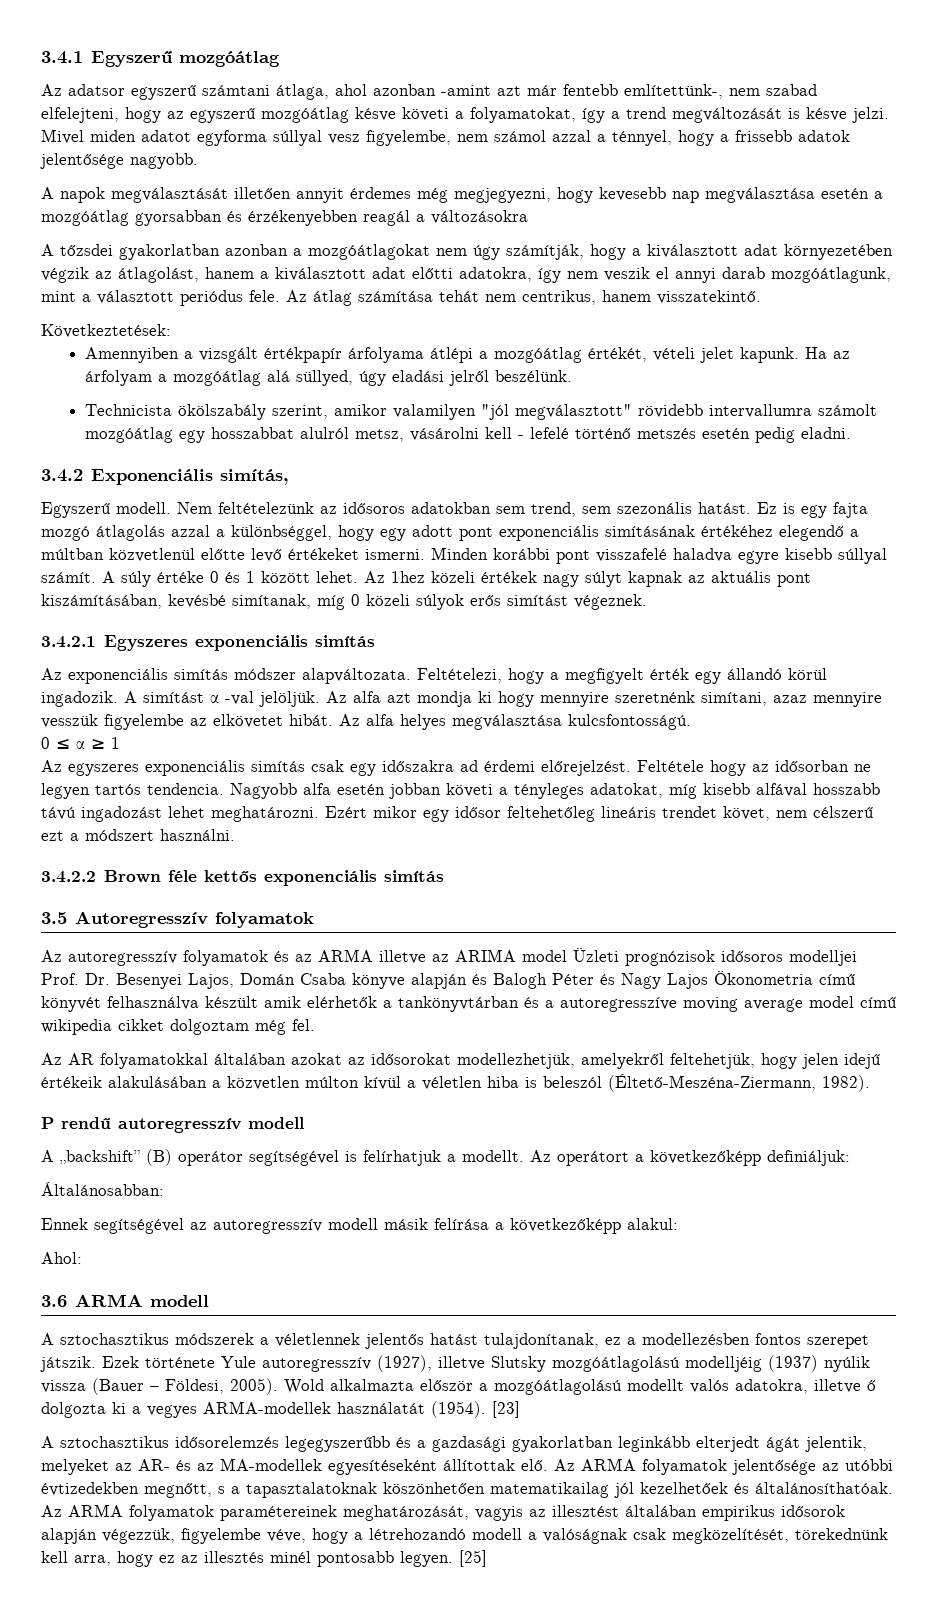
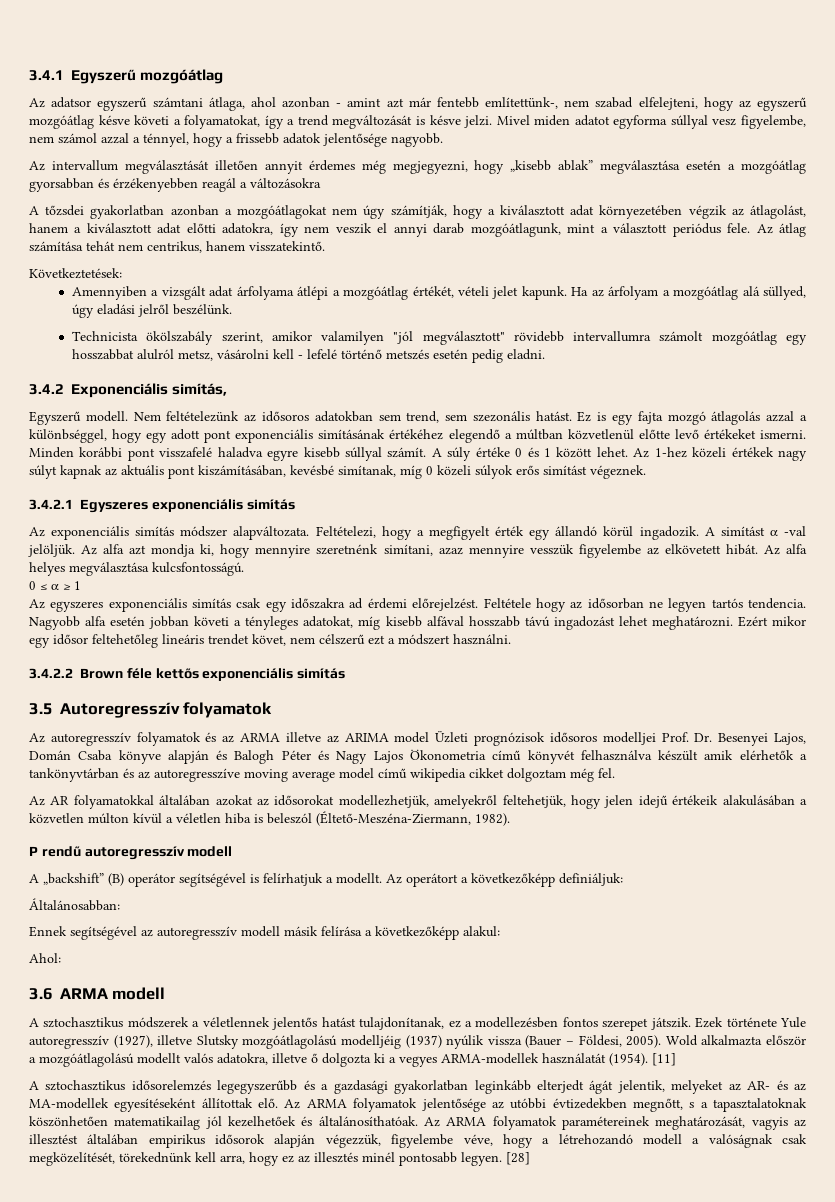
[441,85,491,96] -amint -> [336,98,382,107] - amint
[41,187,105,203] A napok -> [29,160,118,171] Az intervallum
[599,187,699,203] kevesebb nap -> [510,160,594,172] „kisebb ablak”
[263,347,342,363] értékpapír -> [209,286,234,297] adat
[391,571,425,583] 1hez -> [654,447,687,458] 1-hez
[478,691,492,703] ki -> [200,544,215,556] ki,
[213,714,283,728] elkövetet -> [664,544,721,554] elkövetett
[545,1000,554,1008] a -> [138,771,150,779] az
[492,1401,520,1418] [23] -> [652,1053,676,1066] [11]
[459,1550,487,1567] [25] -> [506,1152,530,1165] [28]

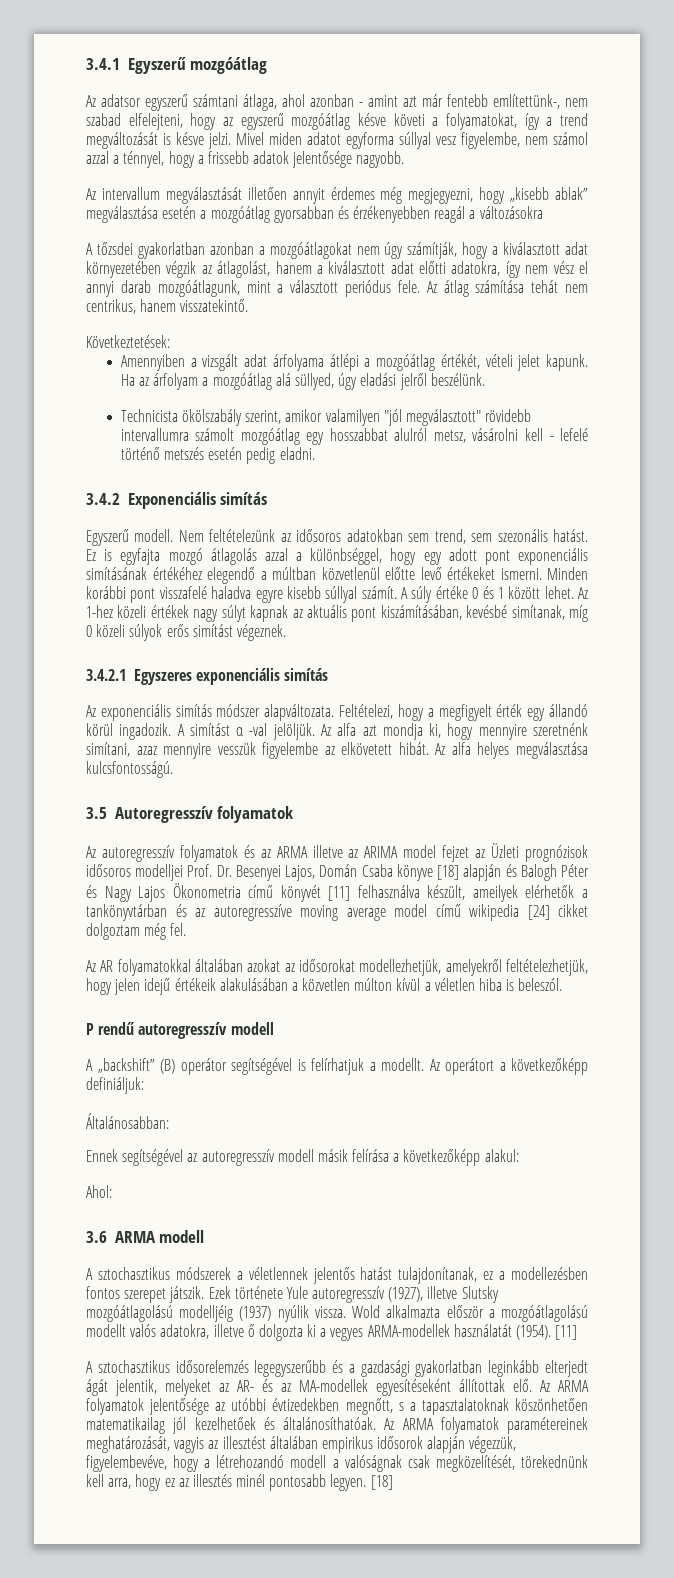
[335,223,372,234] veszik -> [553,261,574,274] vész
[172,383,228,396] simítás, -> [220,492,268,505] simítás
[612,411,663,425] egy fajta -> [120,548,161,565] egyfajta
[29,581,81,590] [29,598,807,612] [29,616,806,630] [29,634,511,648] [29,668,346,681] // 0 ≤ α ≥ 1 // Az egyszeres exponenciális simítás csak egy időszakra ad érdemi előrejelzést. Feltétele hogy az idősorban ne legyen tartós tendencia. Nagyobb alfa esetén jobban követi a tényleges adatokat, míg kisebb alfával hosszabb távú ingadozást lehet meghatározni. Ezért mikor egy idősor feltehetőleg lineáris trendet követ, nem célszerű ezt a módszert használni. // 3.4.2.2 Brown féle kettős exponenciális simítás -> (173, 769) none
(430, 737) none -> [442,845,486,862] fejzet az
(161, 757) none -> [437,865,460,880] [18]
[580,750,734,761] felhasználva készült amik -> [328,885,518,902] [11] felhasználva készült, ameilyek
(466, 775) none -> [527,905,550,920] [24]
[502,795,566,808] feltehetjük, -> [505,959,588,976] feltételezhetjük,
[267,811,510,826] beleszól (Éltető-Meszéna-Ziermann, 1982). -> [518,978,563,991] beleszól.
[487,1035,662,1048] vissza (Bauer – Földesi, 2005). -> [314,1306,346,1318] vissza.
[391,1134,493,1148] figyelembe véve, -> [86,1455,167,1472] figyelembevéve,
[506,1152,530,1165] [28] -> [370,1475,393,1490] [18]

